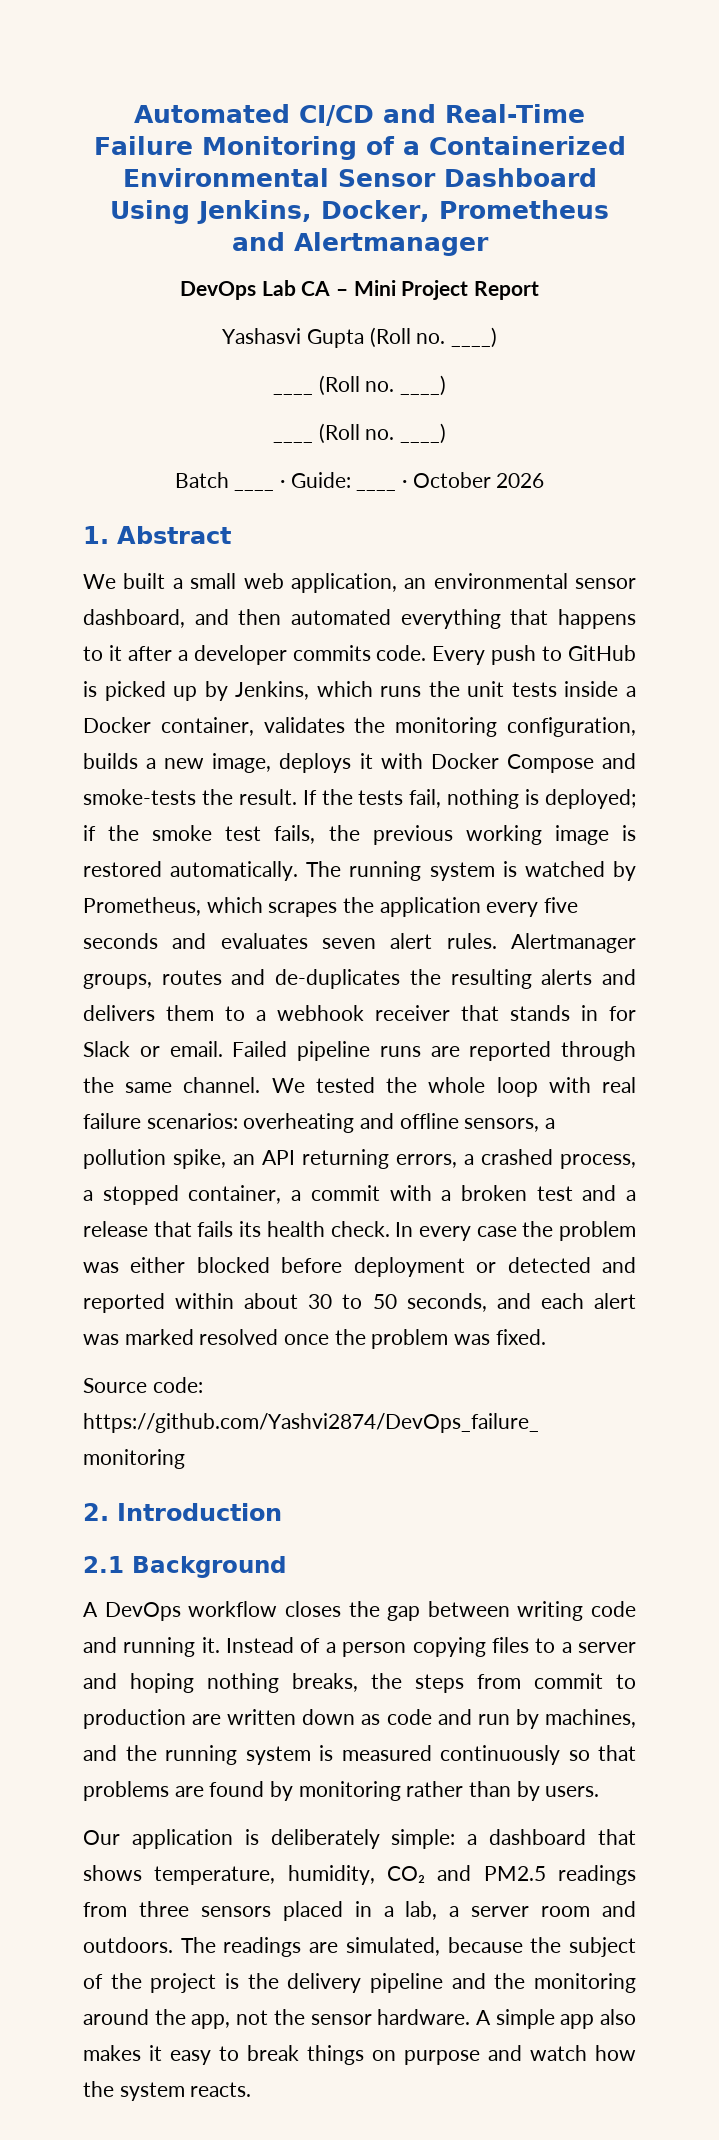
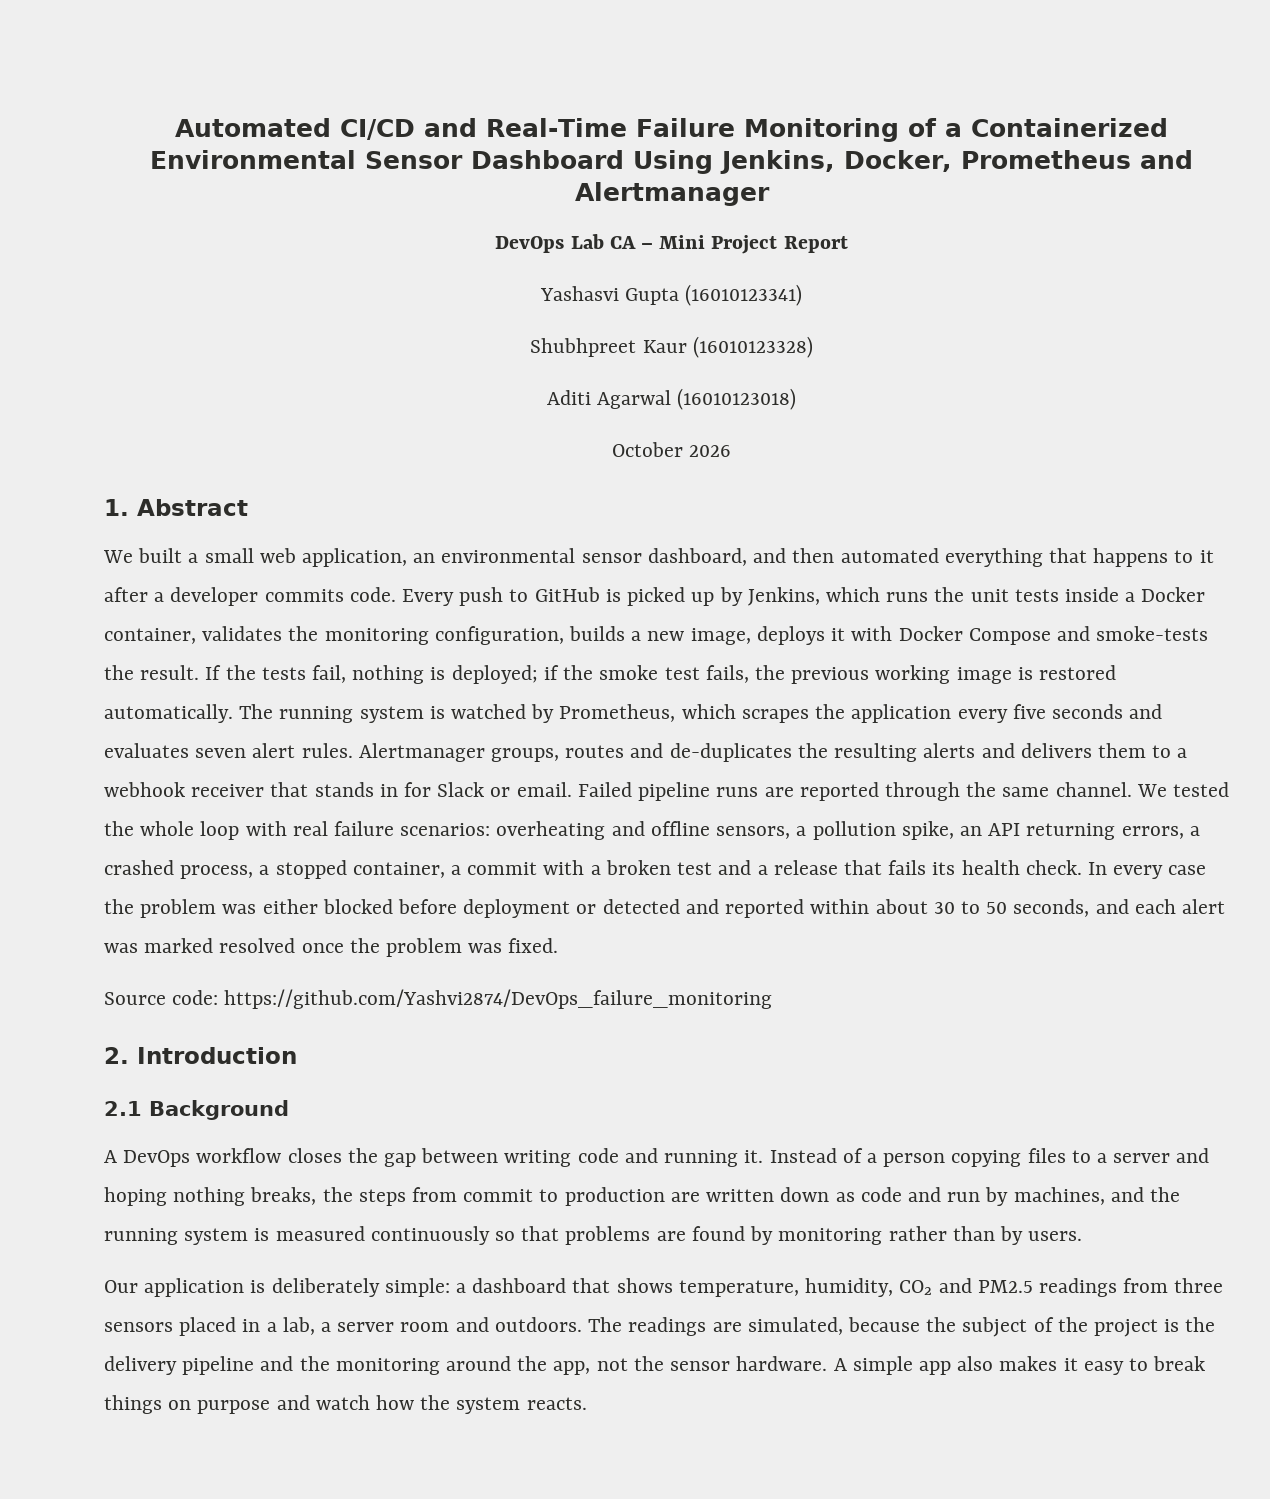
[369,327,497,348] [272,375,447,396] [272,423,447,444] [174,472,229,488] [234,488,275,491] [279,472,351,488] [356,488,397,491] [402,480,408,488] (Roll no. ____) // ____ (Roll no. ____) // ____ (Roll no. ____) // Batch ____ · Guide: ____ · -> [685,284,803,306] [530,336,813,358] [546,388,797,410] (16010123341) // Shubhpreet Kaur (16010123328) // Aditi Agarwal (16010123018) //

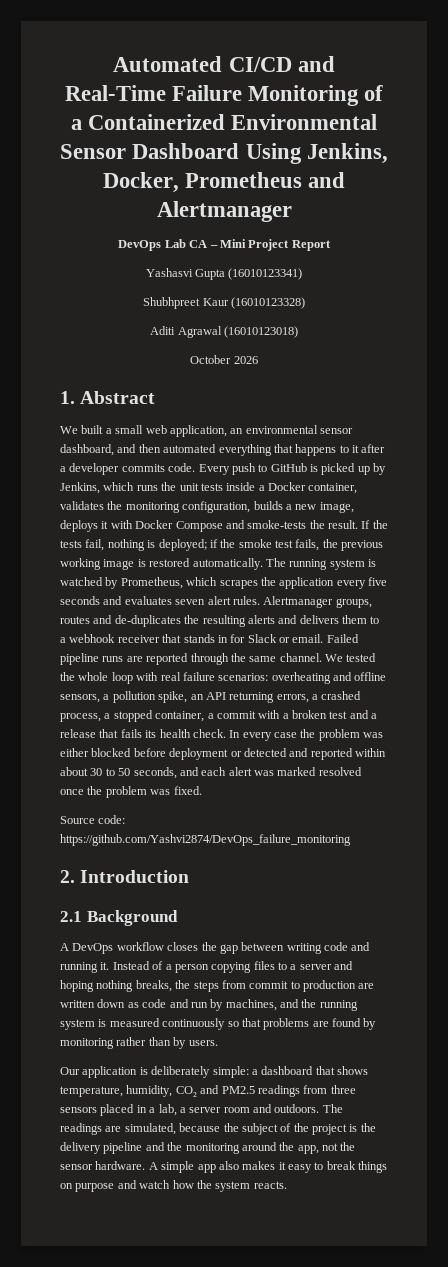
[597,390,671,409] Agarwal -> [177,326,222,338] Agrawal

